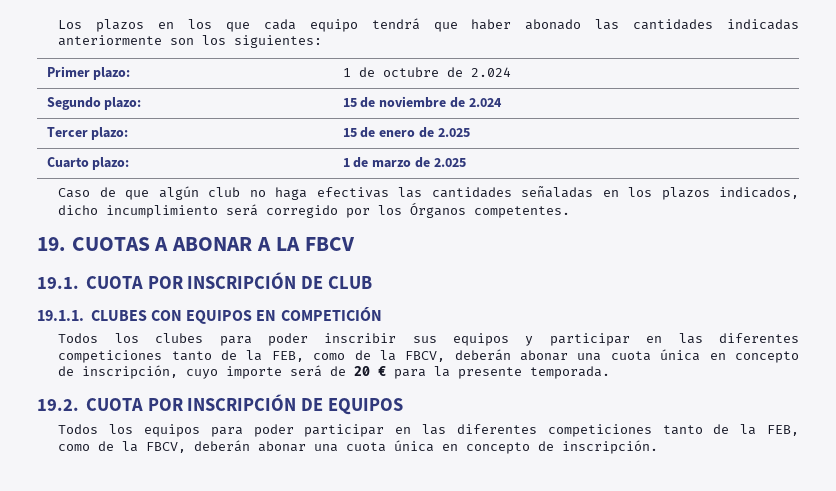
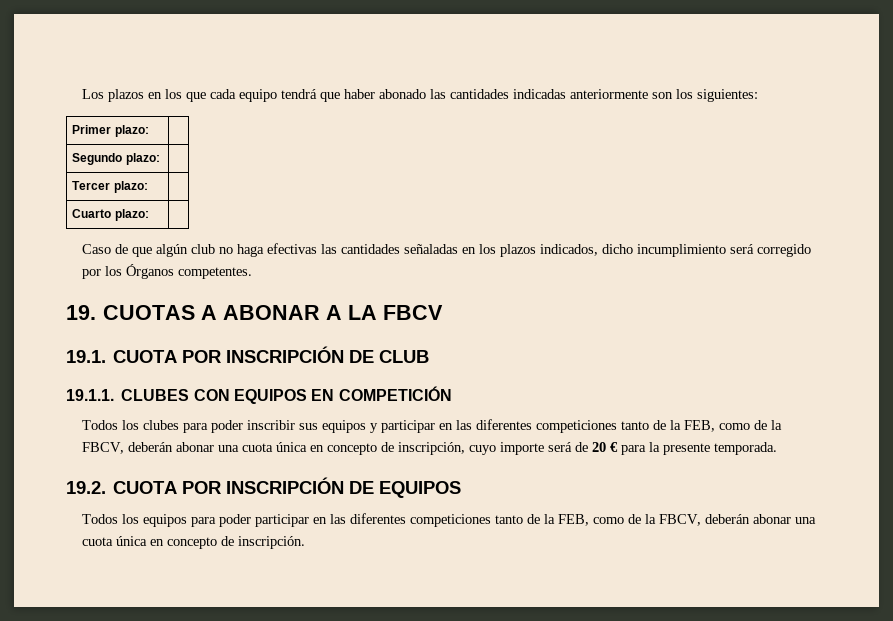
[342,67,511,77] [46,97,142,110] [342,96,502,108] [46,127,129,140] [342,127,470,138] [46,157,130,170] [342,157,466,168] 1 de octubre de 2.024 // Segundo plazo: | 15 de noviembre de 2.024 // Tercer plazo: | 15 de enero de 2.025 // Cuarto plazo: | 1 de marzo de 2.025 -> [72,153,160,165] [72,181,148,193] [72,209,149,221] // Segundo plazo: | // Tercer plazo: | // Cuarto plazo: |

